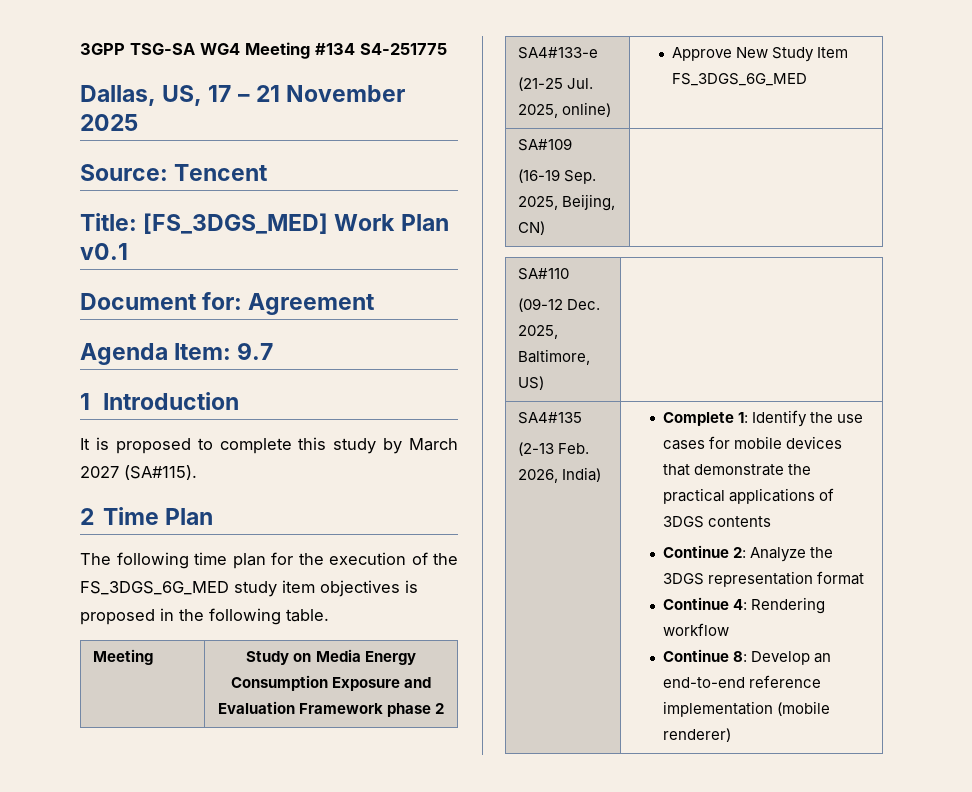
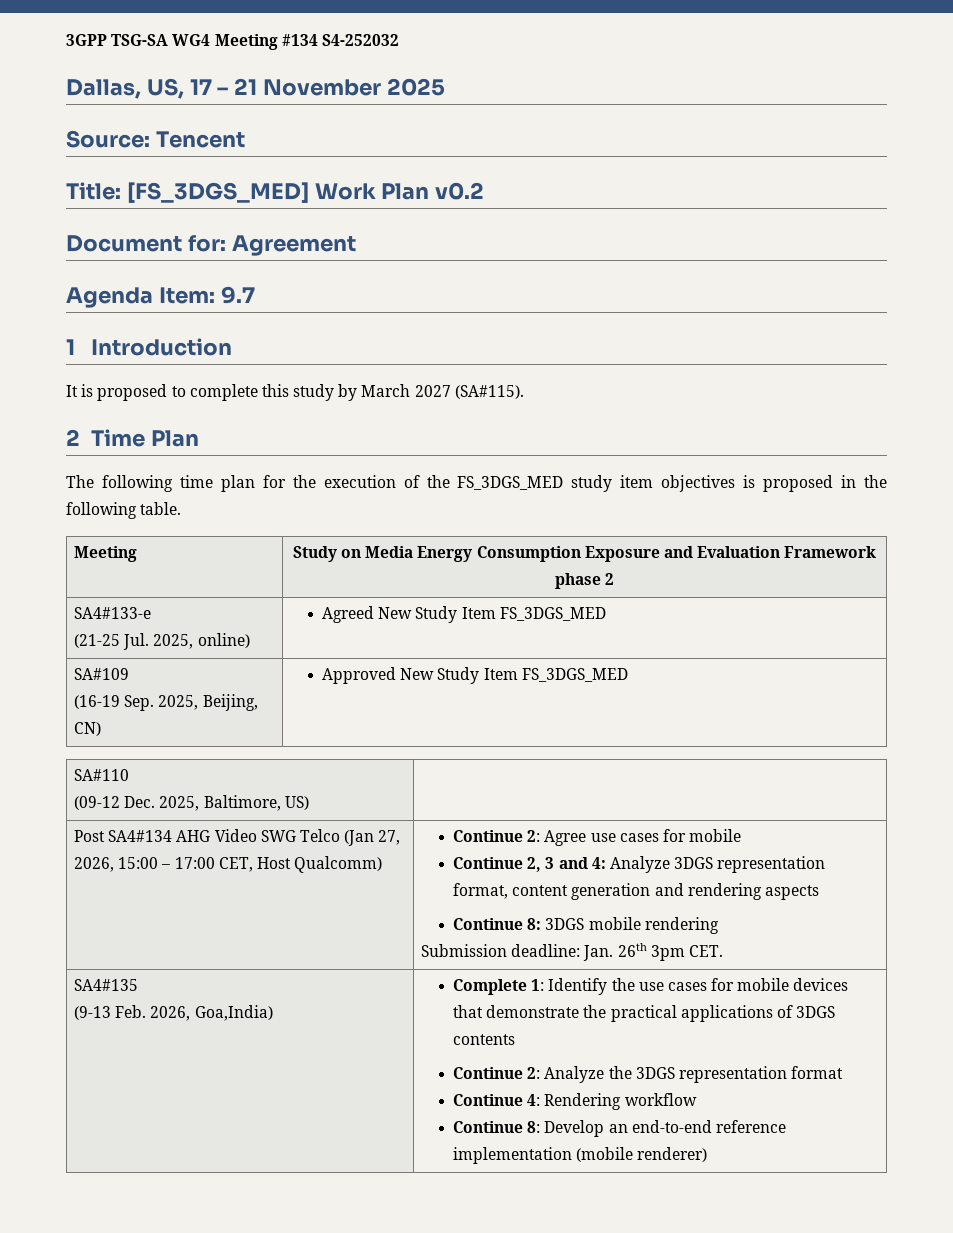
[360,43,447,55] S4-251775 -> [321,34,399,46] S4-252032
[80,243,128,260] v0.1 -> [435,182,485,200] v0.2
[80,581,229,595] FS_3DGS_6G_MED -> [457,476,564,490] FS_3DGS_MED
[672,47,849,62] [672,73,808,86] Approve New Study Item FS_3DGS_6G_MED -> [321,606,606,623] Agreed New Study Item FS_3DGS_MED
(545, 228) none -> [321,667,628,684] Approved New Study Item FS_3DGS_MED
(544, 383) none -> [73,829,401,846] [73,856,383,873] [452,829,742,846] [452,856,826,873] [452,883,819,900] [452,917,719,934] [420,943,723,961] // Post SA4#134 AHG Video SWG Telco (Jan 27, 2026, 15:00 – 17:00 CET, Host Qualcomm) | Continue 2: Agree use cases for mobile // Continue 2, 3 and 4: Analyze 3DGS representation format, content generation and rendering aspects // Continue 8: 3DGS mobile rendering // Submission deadline: Jan. 26th 3pm CET.
[517,442,554,456] (2-13 -> [73,1006,111,1020] (9-13
[562,467,602,482] India) -> [194,1005,273,1021] Goa,India)

